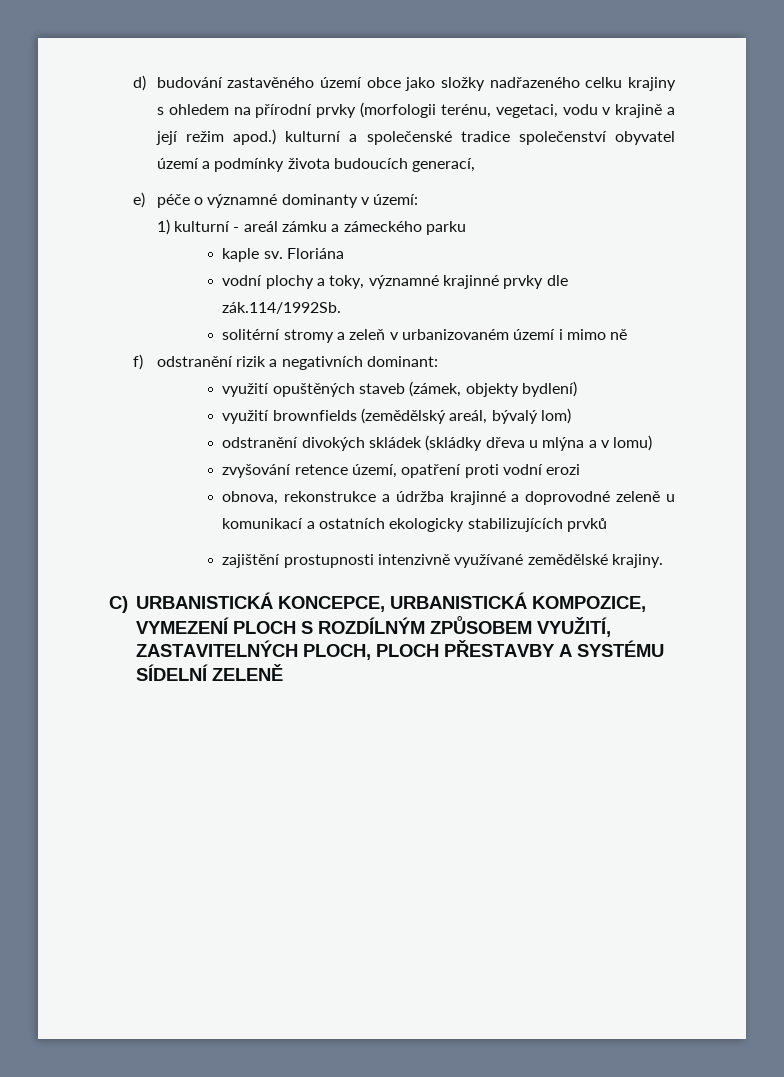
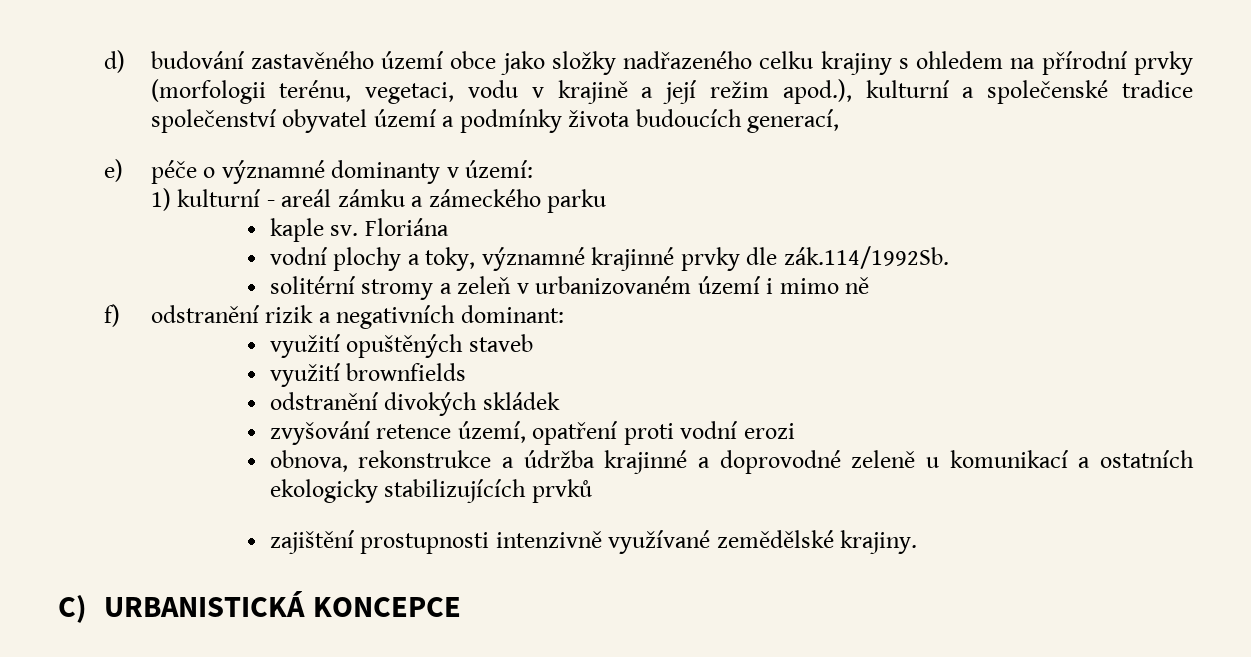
[233,129,277,145] apod.) -> [782,79,852,104] apod.),
[409,381,577,397] (zámek, objekty bydlení) -> (533, 343) none
[360,408,571,424] (zemědělský areál, bývalý lom) -> (467, 372) none
[425,435,653,451] (skládky dřeva u mlýna a v lomu) -> (560, 401) none
[278,592,646,612] [136,616,611,637] [136,640,664,660] [136,664,283,681] KONCEPCE, URBANISTICKÁ KOMPOZICE, VYMEZENÍ PLOCH S ROZDÍLNÝM ZPŮSOBEM VYUŽITÍ, ZASTAVITELNÝCH PLOCH, PLOCH PŘESTAVBY A SYSTÉMU SÍDELNÍ ZELENĚ -> [312,597,461,617] KONCEPCE

